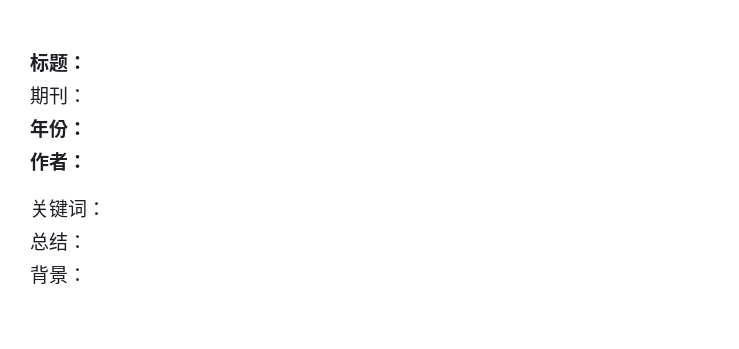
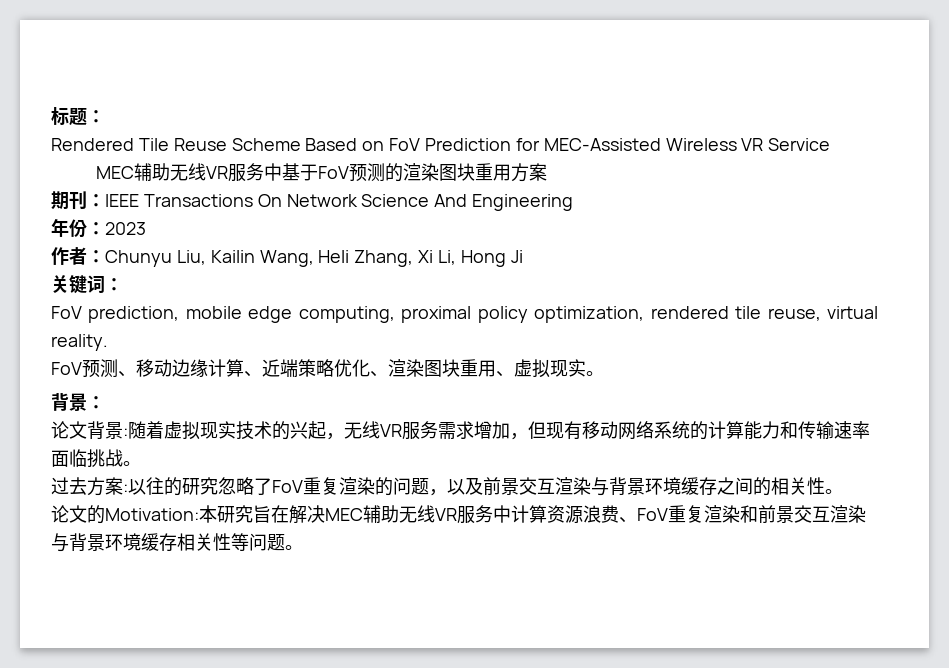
[30,86,87,105] 期刊： -> [51,138,831,151] [95,163,547,182] [51,191,574,211] Rendered Tile Reuse Scheme Based on FoV Prediction for MEC-Assisted Wireless VR Service // MEC辅助无线VR服务中基于FoV预测的渲染图块重用方案 // 期刊：IEEE Transactions On Network Science And Engineering
(87, 129) none -> [105,222,146,235] 2023
[30,199,106,218] [30,232,87,251] [30,265,87,284] // 关键词： // 总结： // 背景： -> [105,250,523,267] [51,275,123,294] [51,306,878,323] [51,334,108,351] [51,359,604,378] [51,393,105,411] [51,421,870,440] [51,449,141,468] [51,477,843,496] [51,505,866,524] [51,533,303,552] Chunyu Liu, Kailin Wang, Heli Zhang, Xi Li, Hong Ji // 关键词： // FoV prediction, mobile edge computing, proximal policy optimization, rendered tile reuse, virtual reality. // FoV预测、移动边缘计算、近端策略优化、渲染图块重用、虚拟现实。 // 背景： // 论文背景:随着虚拟现实技术的兴起，无线VR服务需求增加，但现有移动网络系统的计算能力和传输速率面临挑战。 // 过去方案:以往的研究忽略了FoV重复渲染的问题，以及前景交互渲染与背景环境缓存之间的相关性。 // 论文的Motivation:本研究旨在解决MEC辅助无线VR服务中计算资源浪费、FoV重复渲染和前景交互渲染与背景环境缓存相关性等问题。

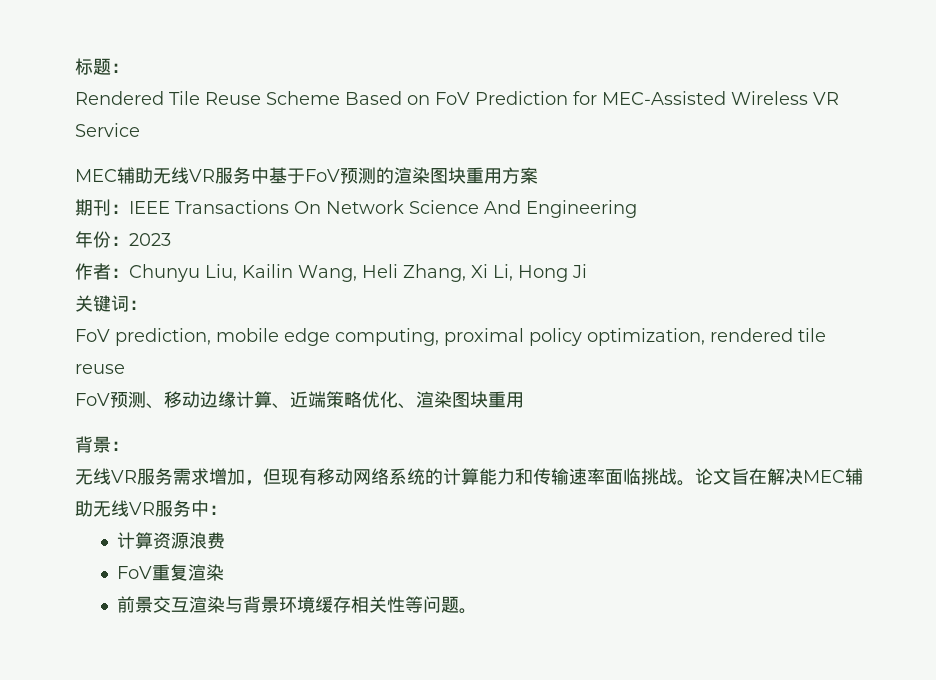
[767,306,878,321] [51,334,108,351] reuse, virtual reality. -> [75,364,125,374] reuse
[496,359,604,378] 、虚拟现实。 -> (524, 400) none
[51,421,344,440] 论文背景:随着虚拟现实技术的兴起， -> (129, 446) none
[51,477,843,496] [51,505,253,524] // 过去方案:以往的研究忽略了FoV重复渲染的问题，以及前景交互渲染与背景环境缓存之间的相关性。 // 论文的Motivation:本研究 -> [695,468,731,485] 论文
(511, 514) none -> [209,505,227,515] ： //
[619,505,758,523] 、FoV重复渲染和 -> [116,564,224,581] // FoV重复渲染 //

